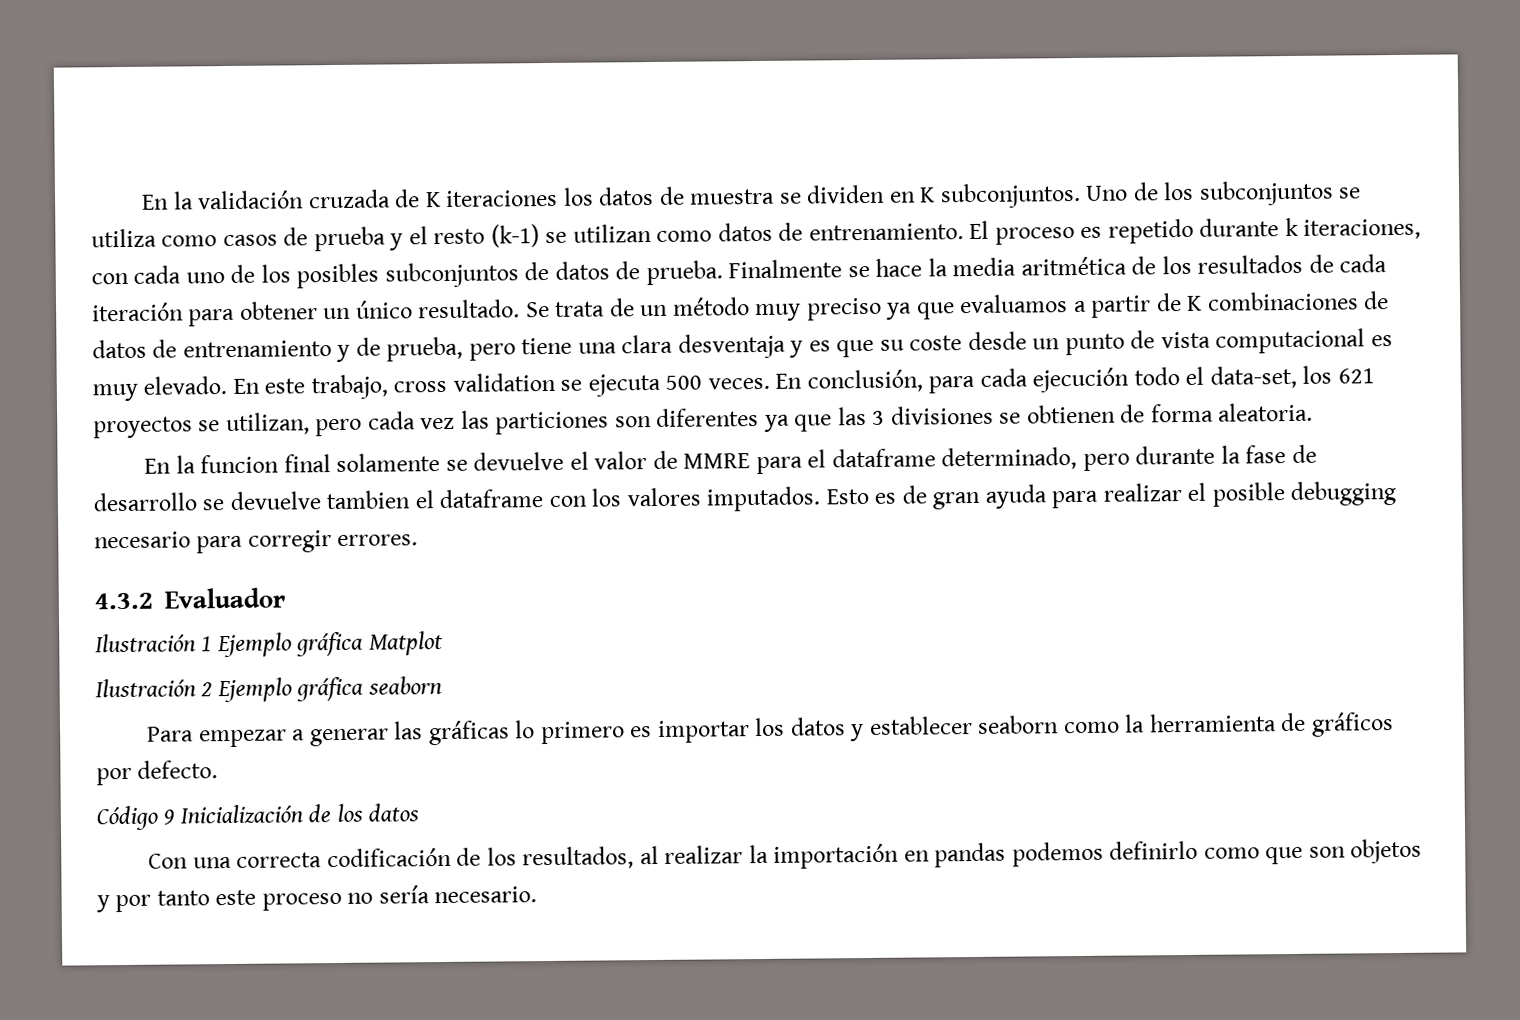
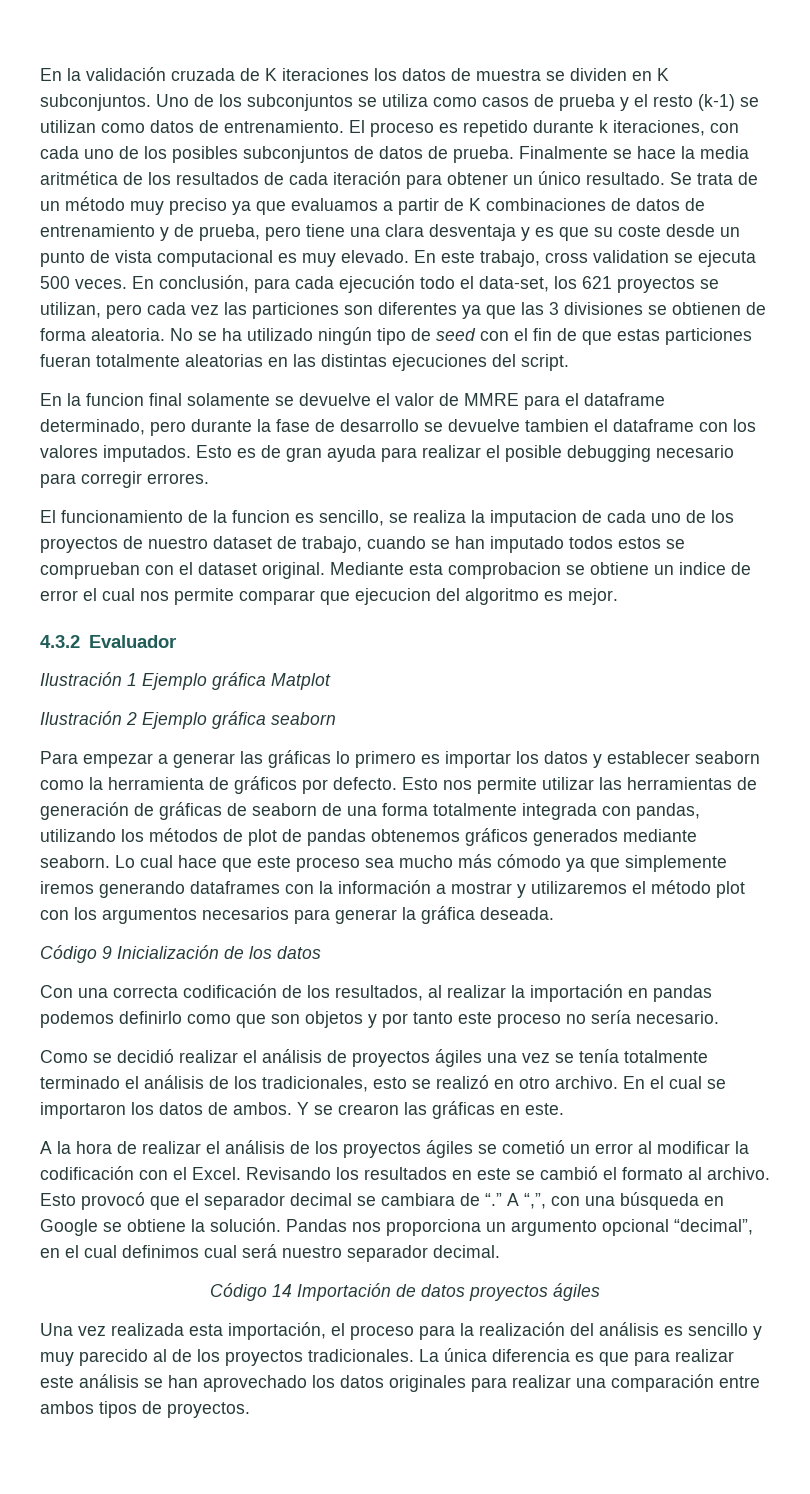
(1314, 412) none -> [170,327,752,345] [40,354,569,371] No se ha utilizado ningún tipo de seed con el fin de que estas particiones fueran totalmente aleatorias en las distintas ejecuciones del script.
(419, 540) none -> [40,510,734,527] [40,536,685,553] [40,562,751,579] [40,588,618,605] // El funcionamiento de la funcion es sencillo, se realiza la imputacion de cada uno de los proyectos de nuestro dataset de trabajo, cuando se han imputado todos estos se comprueban con el dataset original. Mediante esta comprobacion se obtiene un indice de error el cual nos permite comparar que ejecucion del algoritmo es mejor.
(219, 769) none -> [402,777,757,794] [40,802,700,820] [40,828,697,846] [40,854,727,872] [40,880,745,898] [40,906,554,924] Esto nos permite utilizar las herramientas de generación de gráficas de seaborn de una forma totalmente integrada con pandas, utilizando los métodos de plot de pandas obtenemos gráficos generados mediante seaborn. Lo cual hace que este proceso sea mucho más cómodo ya que simplemente iremos generando dataframes con la información a mostrar y utilizaremos el método plot con los argumentos necesarios para generar la gráfica deseada.
(538, 895) none -> [40,1049,708,1067] [40,1075,726,1092] [40,1101,564,1119] [40,1140,749,1158] [40,1166,770,1180] [40,1192,724,1210] [40,1218,753,1236] [40,1244,500,1262] [210,1283,600,1301] [40,1322,762,1340] [40,1348,734,1366] [40,1374,760,1392] [40,1401,250,1418] // Como se decidió realizar el análisis de proyectos ágiles una vez se tenía totalmente terminado el análisis de los tradicionales, esto se realizó en otro archivo. En el cual se importaron los datos de ambos. Y se crearon las gráficas en este. // A la hora de realizar el análisis de los proyectos ágiles se cometió un error al modificar la codificación con el Excel. Revisando los resultados en este se cambió el formato al archivo. Esto provocó que el separador decimal se cambiara de “.” A “,”, con una búsqueda en Google se obtiene la solución. Pandas nos proporciona un argumento opcional “decimal”, en el cual definimos cual será nuestro separador decimal. // Código 14 Importación de datos proyectos ágiles // Una vez realizada esta importación, el proceso para la realización del análisis es sencillo y muy parecido al de los proyectos tradicionales. La única diferencia es que para realizar este análisis se han aprovechado los datos originales para realizar una comparación entre ambos tipos de proyectos.

